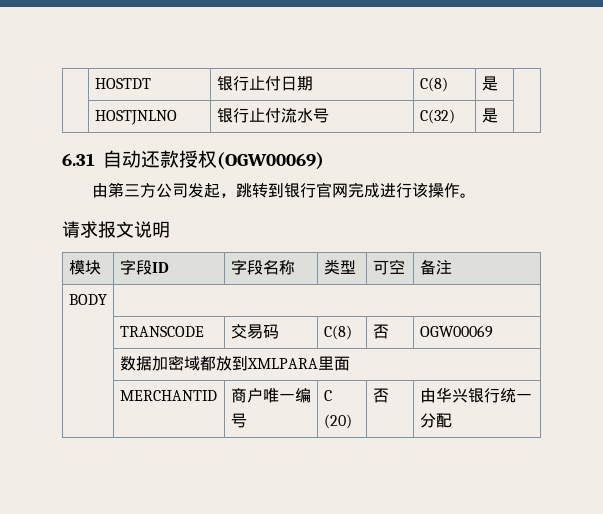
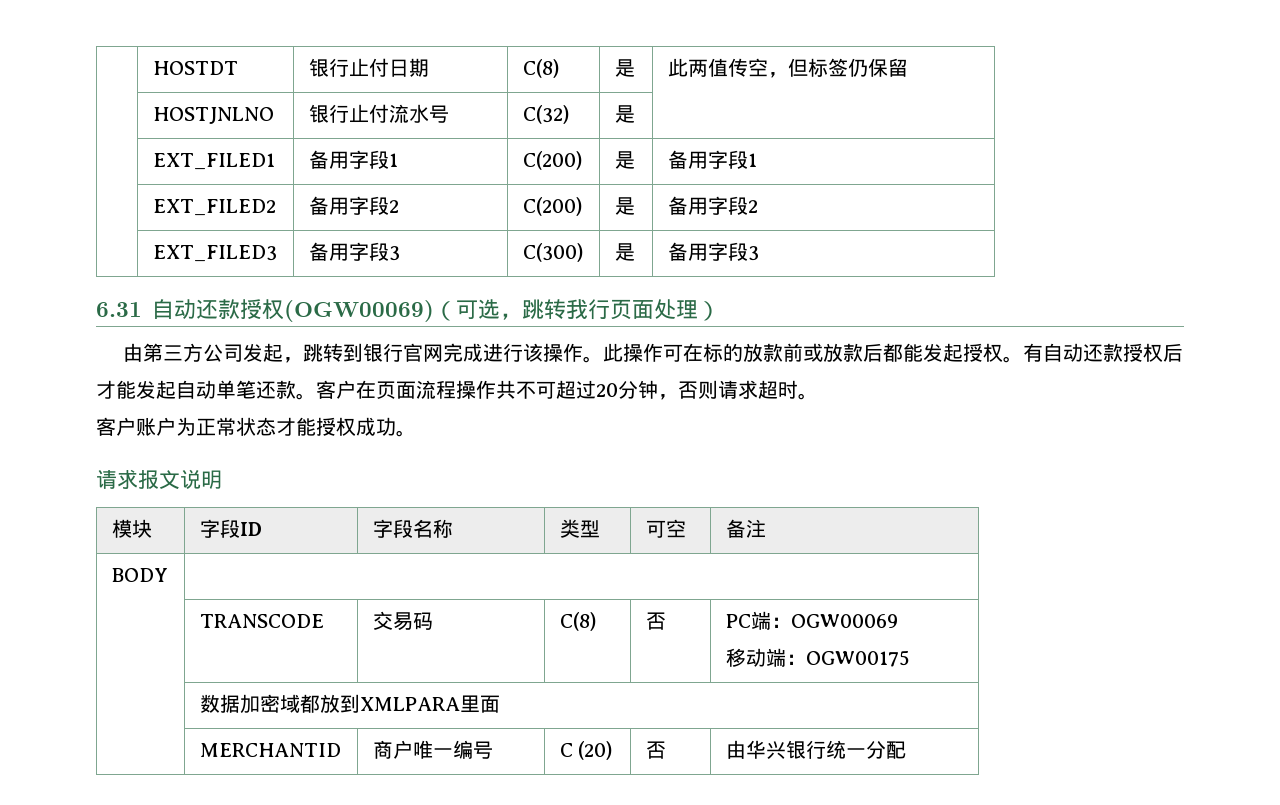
(498, 83) none -> [667,58,908,78] 此两值传空，但标签仍保留
(498, 115) none -> [152,153,275,170] [308,150,398,169] [522,151,582,170] [614,151,635,169] [667,150,757,169] [152,199,276,216] [308,196,399,215] [522,197,582,216] [614,197,635,215] [667,196,758,215] [152,245,277,262] [308,242,400,261] [522,243,583,262] [614,243,635,261] [667,242,759,261] // | EXT_FILED1 | 备用字段1 | C(200) | 是 | 备用字段1 // | EXT_FILED2 | 备用字段2 | C(200) | 是 | 备用字段2 // | EXT_FILED3 | 备用字段3 | C(300) | 是 | 备用字段3
(324, 161) none -> [434,299,720,321] （可选，跳转我行页面处理）
(476, 195) none -> [602,343,1183,363] [96,380,818,400] [96,417,416,437] 此操作可在标的放款前或放款后都能发起授权。有自动还款授权后才能发起自动单笔还款。客户在页面流程操作共不可超过20分钟，否则请求超时。 // 客户账户为正常状态才能授权成功。
(389, 331) none -> [725,611,791,630] PC端：
(493, 331) none -> [725,648,910,667] // 移动端：OGW00175

